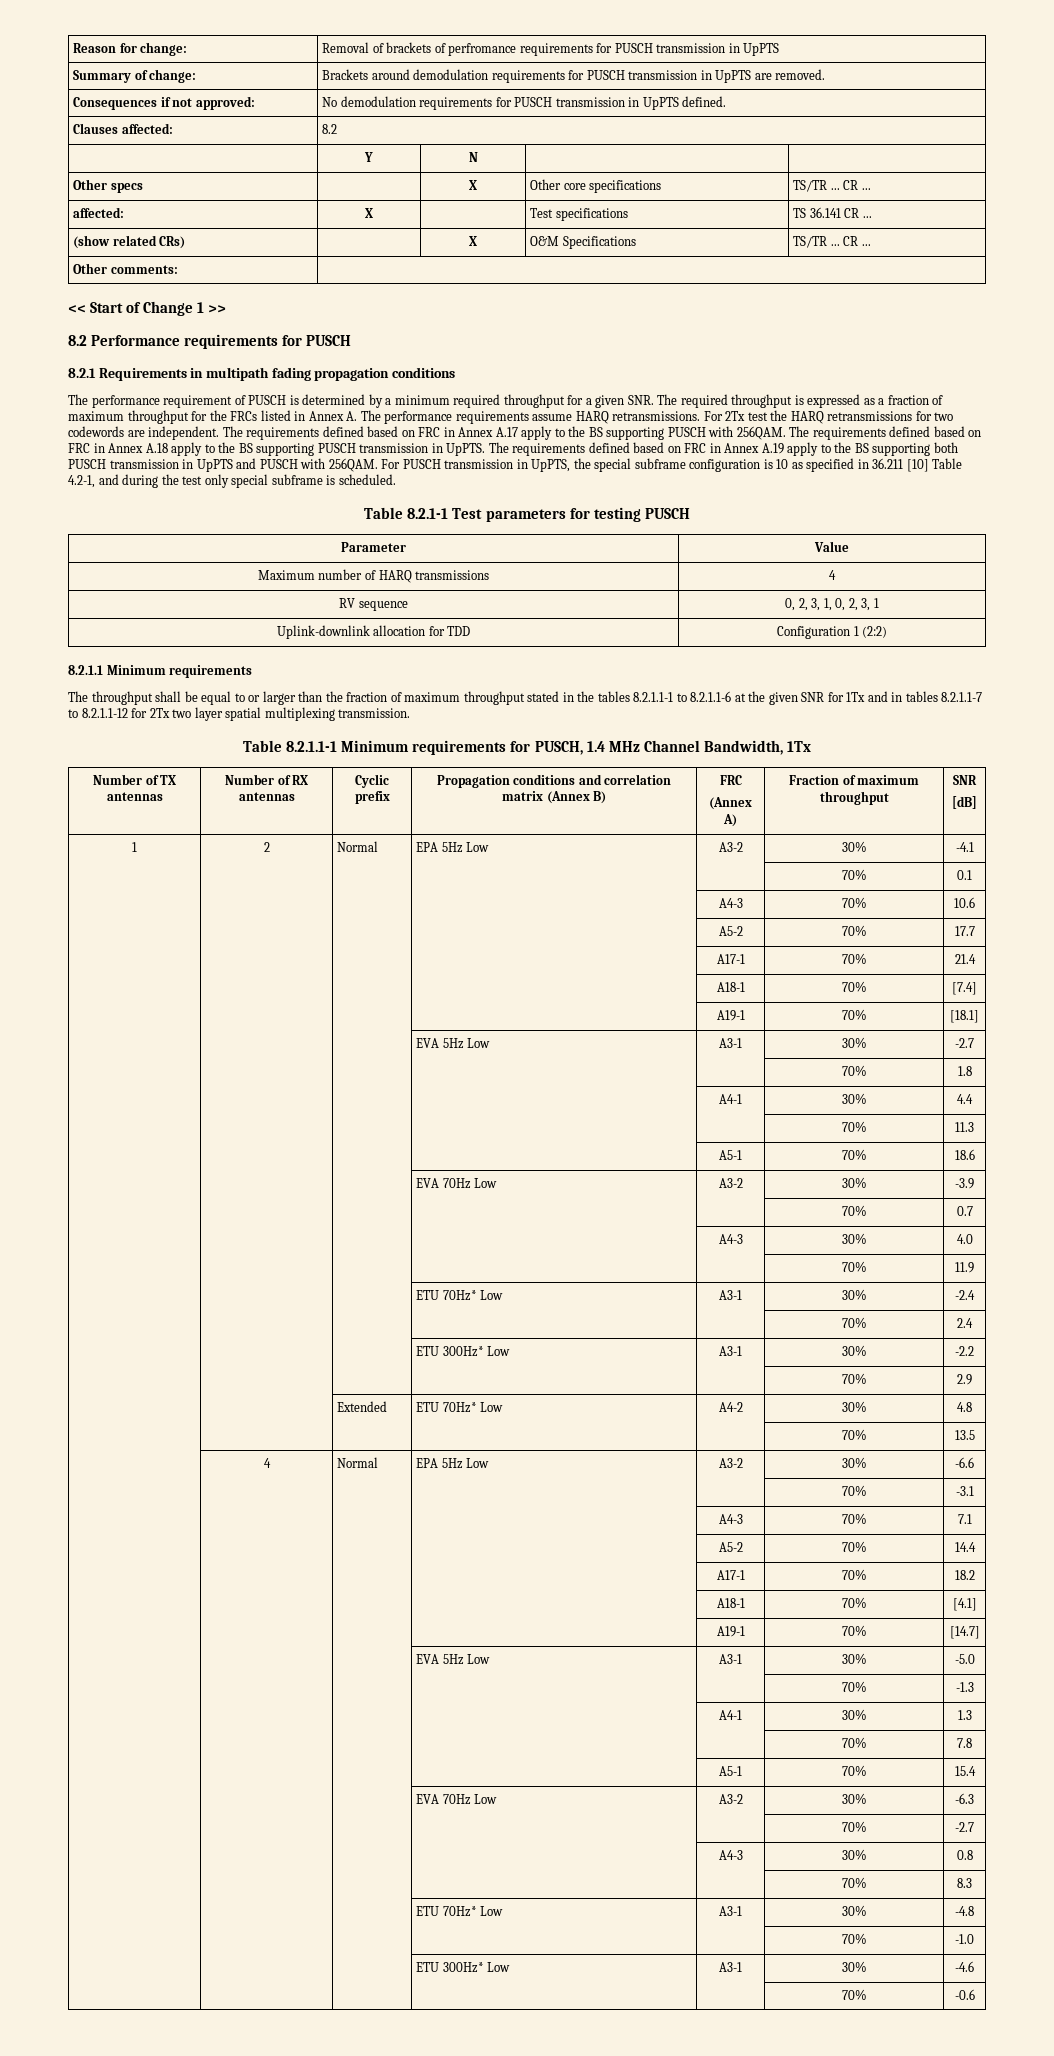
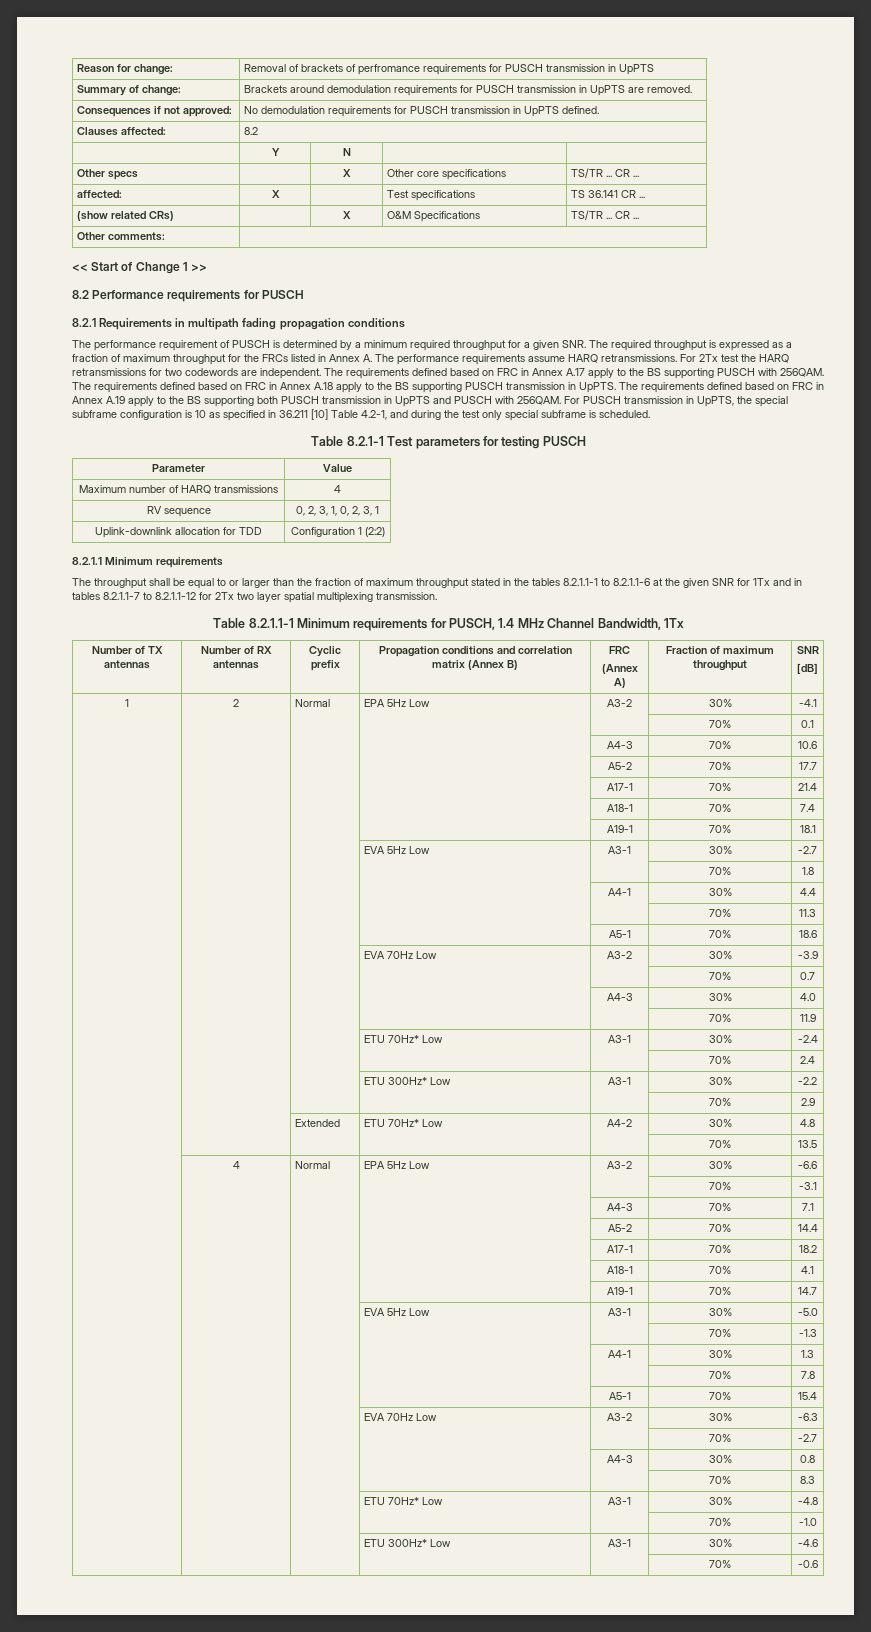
[952,982,977,995] [716,1010,745,1021] [841,1009,867,1020] [950,1010,979,1023] [7.4] // | | | | A19-1 | 70% | [18.1] -> [800,804,815,812] [606,825,633,833] [709,825,731,833] [799,825,816,833] 7.4 // | | | | A19-1 | 70% | 18.1
[952,1598,977,1611] [716,1626,745,1637] [841,1625,867,1636] [949,1626,980,1639] [4.1] // | | | | A19-1 | 70% | [14.7] -> [801,1266,814,1274] [606,1287,633,1295] [709,1287,731,1295] [798,1287,817,1295] 4.1 // | | | | A19-1 | 70% | 14.7

